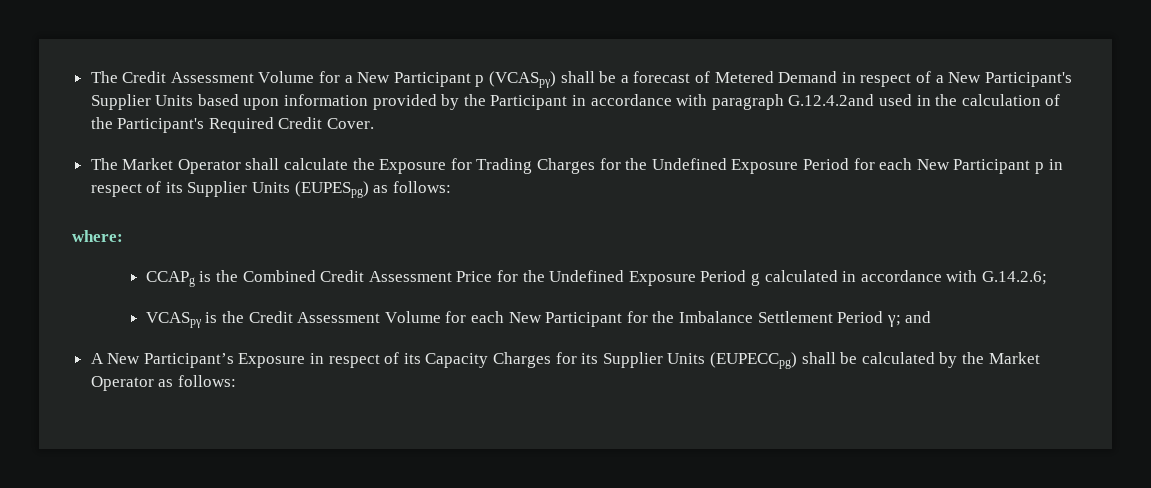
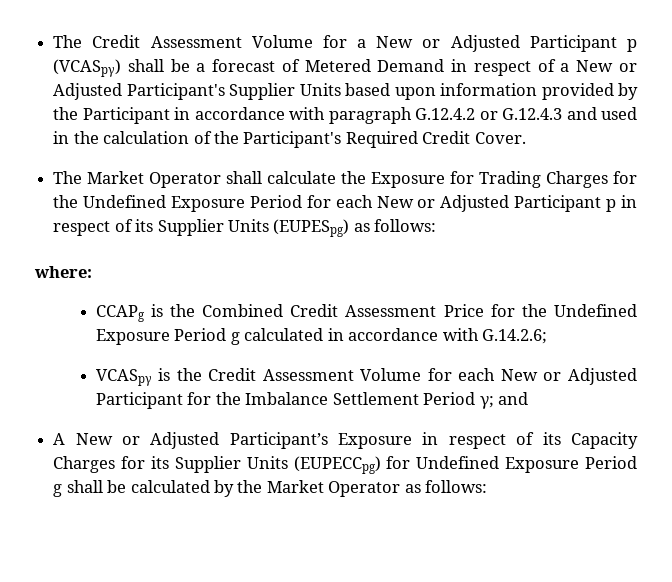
(391, 77) none -> [422,35,520,52] or Adjusted
(982, 77) none -> [619,63,637,72] [53,83,123,100] or Adjusted
[788,94,875,106] G.12.4.2and -> [415,107,597,120] G.12.4.2 or G.12.4.3 and
(950, 164) none -> [417,195,510,212] or Adjusted
(542, 317) none -> [543,368,637,385] or Adjusted
(141, 358) none -> [121,432,220,449] or Adjusted
(797, 360) none -> [386,456,637,473] [53,484,63,497] for Undefined Exposure Period g

